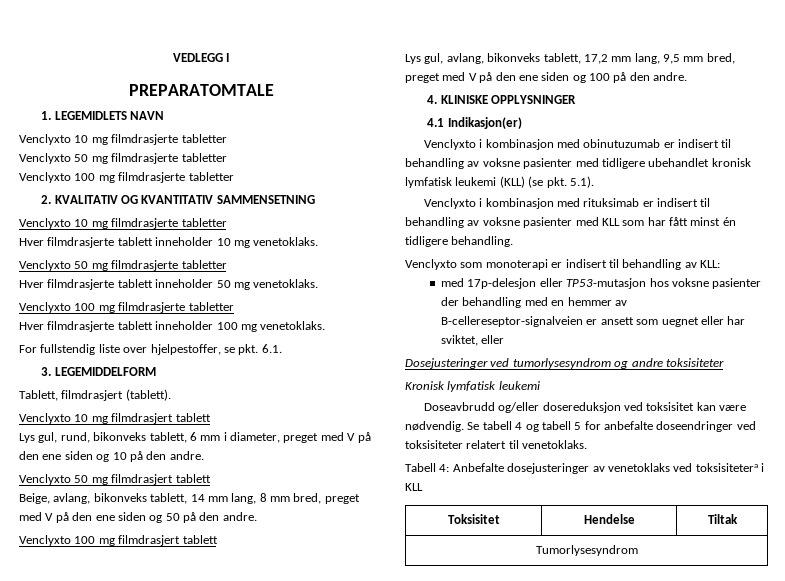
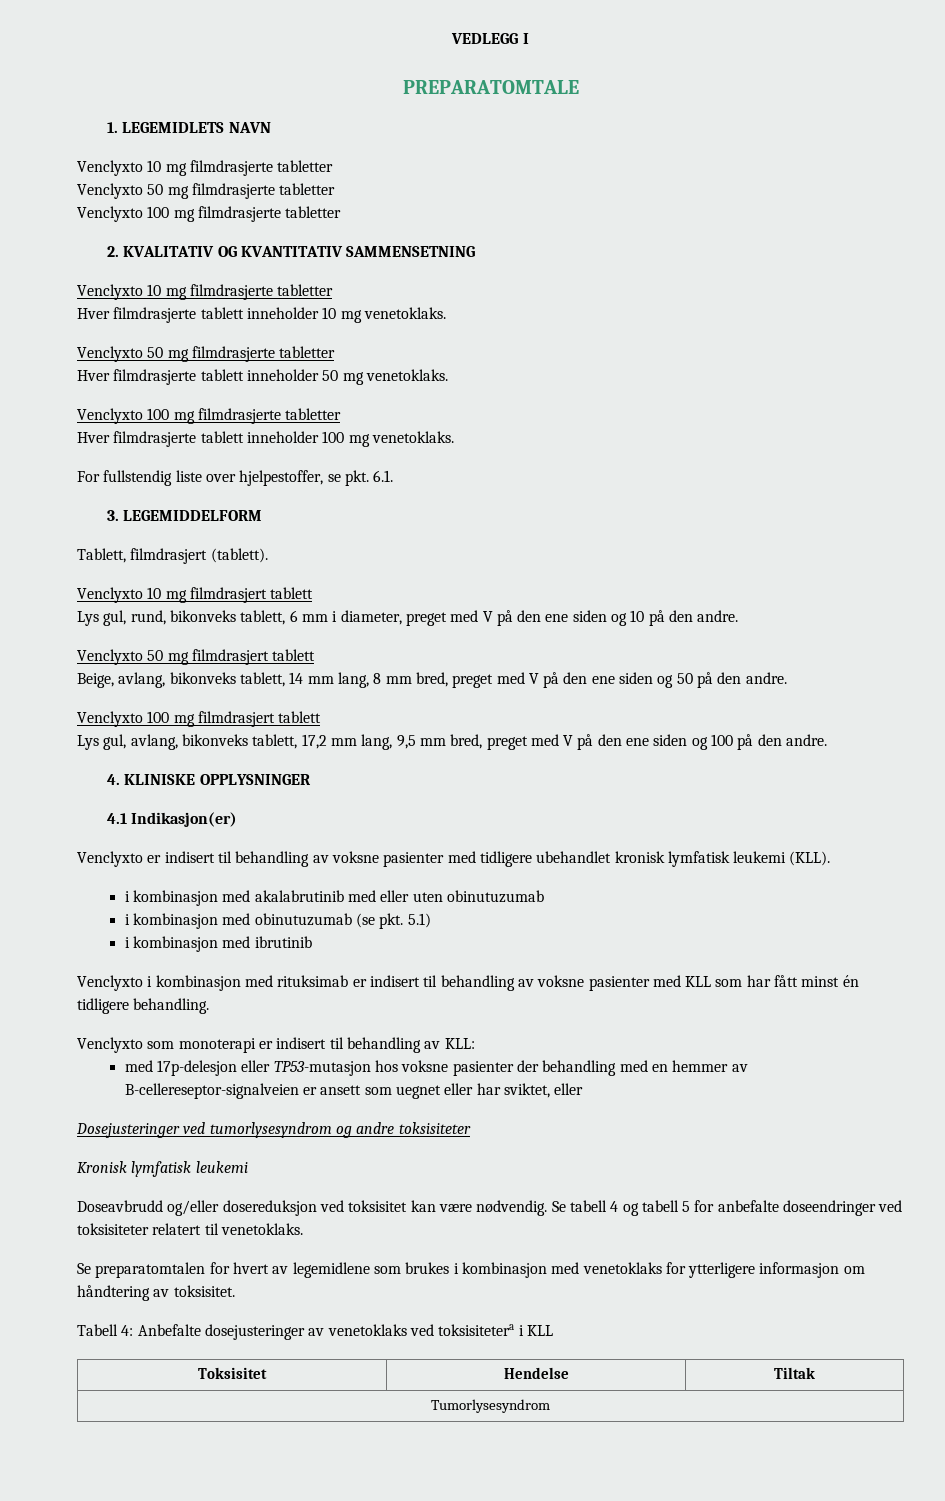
[479,139,661,150] i kombinasjon med obinutuzumab -> (143, 859) none
[499,176,594,188] (KLL) (se pkt. 5.1). -> [789,851,831,866] [124,890,544,906] [124,913,431,929] [124,936,312,952] (KLL). // i kombinasjon med akalabrutinib med eller uten obinutuzumab // i kombinasjon med obinutuzumab (se pkt. 5.1) // i kombinasjon med ibrutinib
(588, 444) none -> [77,1262,865,1278] [77,1285,235,1301] // Se preparatomtalen for hvert av legemidlene som brukes i kombinasjon med venetoklaks for ytterligere informasjon om håndtering av toksisitet.

